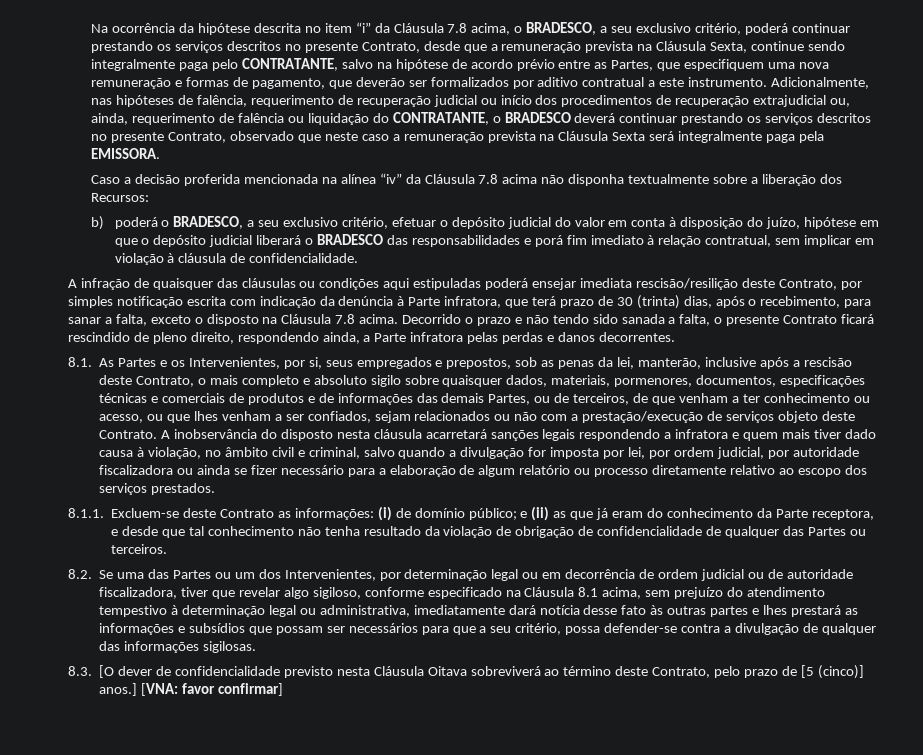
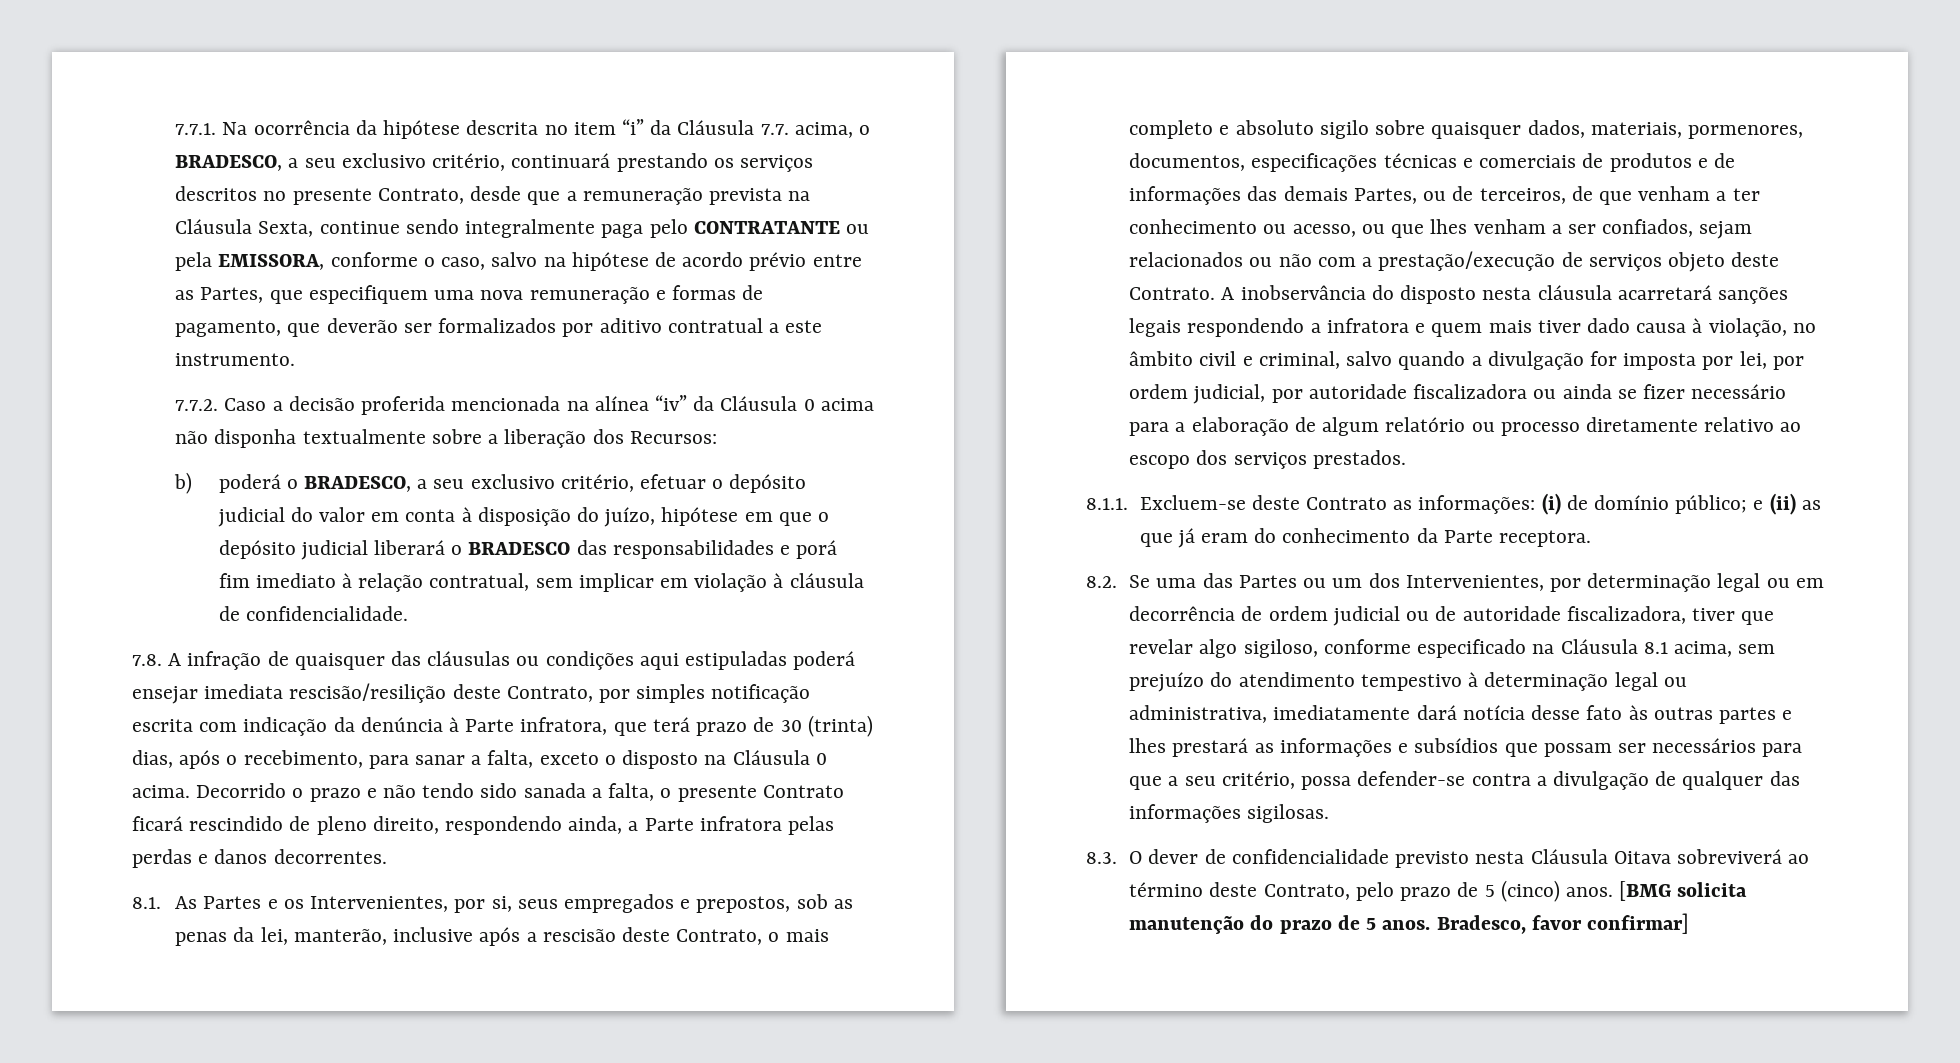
(91, 28) none -> [175,123,217,135] 7.7.1.
[447,23,468,33] 7.8 -> [760,124,789,135] 7.7.
[744,23,850,35] poderá continuar -> [511,153,611,168] continuará
[242,58,339,71] CONTRATANTE, -> [693,221,869,234] [175,252,486,271] CONTRATANTE ou pela EMISSORA, conforme o caso,
[770,77,869,89] [91,95,850,107] [91,112,871,125] [91,131,824,143] [91,148,161,159] Adicionalmente, nas hipóteses de falência, requerimento de recuperação judicial ou início dos procedimentos de recuperação extrajudicial ou, ainda, requerimento de falência ou liquidação do CONTRATANTE, o BRADESCO deverá continuar prestando os serviços descritos no presente Contrato, observado que neste caso a remuneração prevista na Cláusula Sexta será integralmente paga pela EMISSORA. // -> [175,399,219,411] // 7.7.2.
[478,174,499,184] 7.8 -> [803,399,815,411] 0
(359, 258) none -> [132,654,162,666] 7.8.
[335,314,356,324] 7.8 -> [815,753,827,765] 0
[811,509,874,520] [111,526,866,538] [111,544,168,554] receptora, e desde que tal conhecimento não tenha resultado da violação de obrigação de confidencialidade de qualquer das Partes ou terceiros. -> [1498,530,1591,547] receptora.
[99,665,115,678] [O -> [1129,851,1143,864] O
[800,665,864,679] [99,683,179,696] [5 (cinco)] anos.] [VNA: -> [1484,880,1748,902] [1129,915,1526,934] 5 (cinco) anos. [BMG solicita manutenção do prazo de 5 anos. Bradesco,

